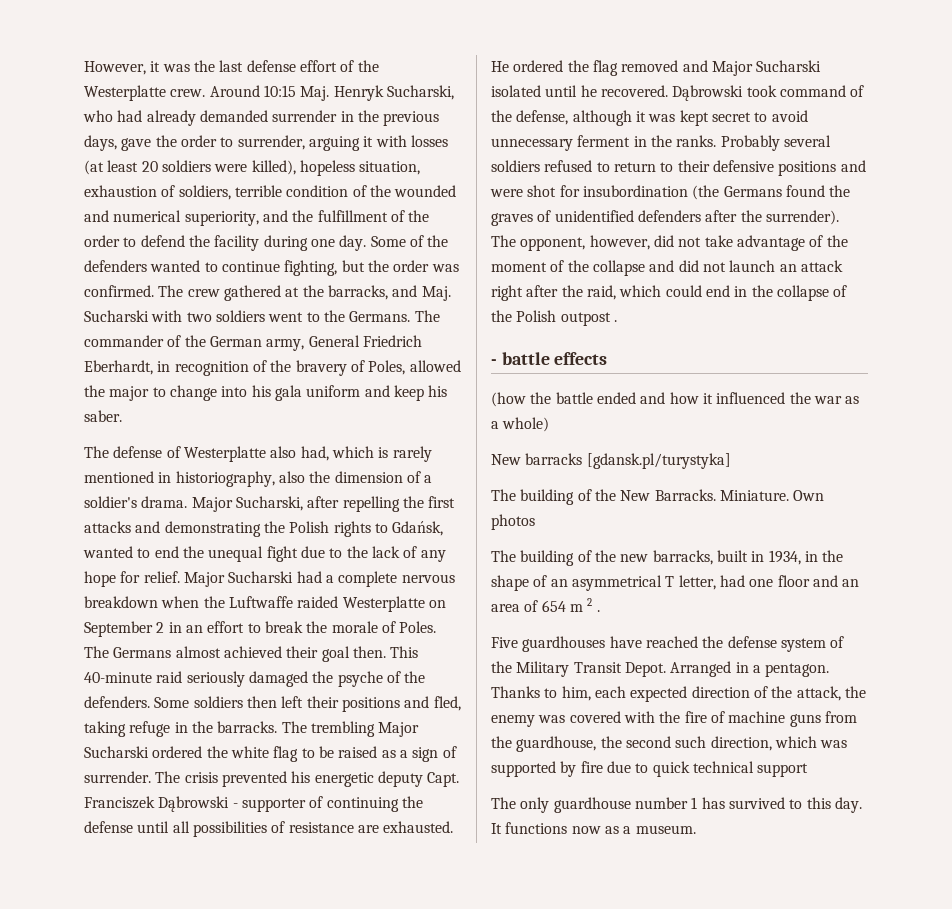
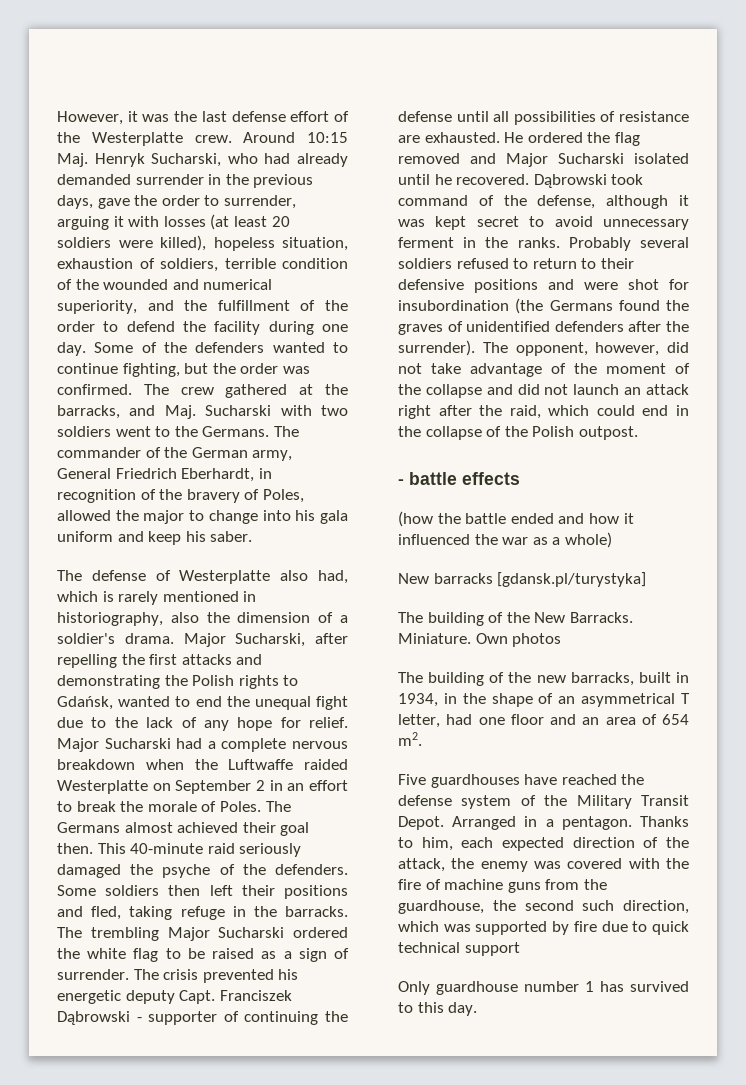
[560,312,617,326] outpost . -> [578,426,638,440] outpost.
[569,598,593,612] [596,610,600,612] m 2 . -> [398,732,422,746] m2.
[491,797,550,813] The only -> [398,981,430,995] Only
[491,822,696,834] It functions now as a museum. -> (478, 1009) none

